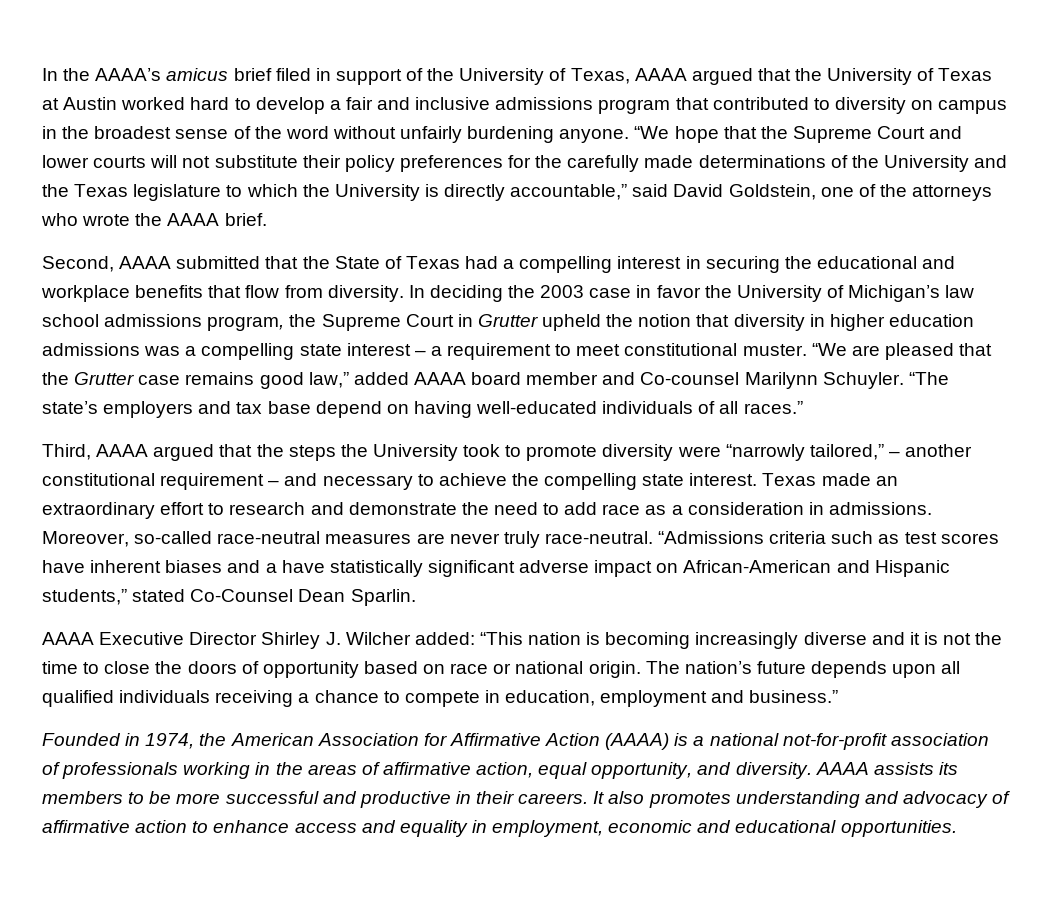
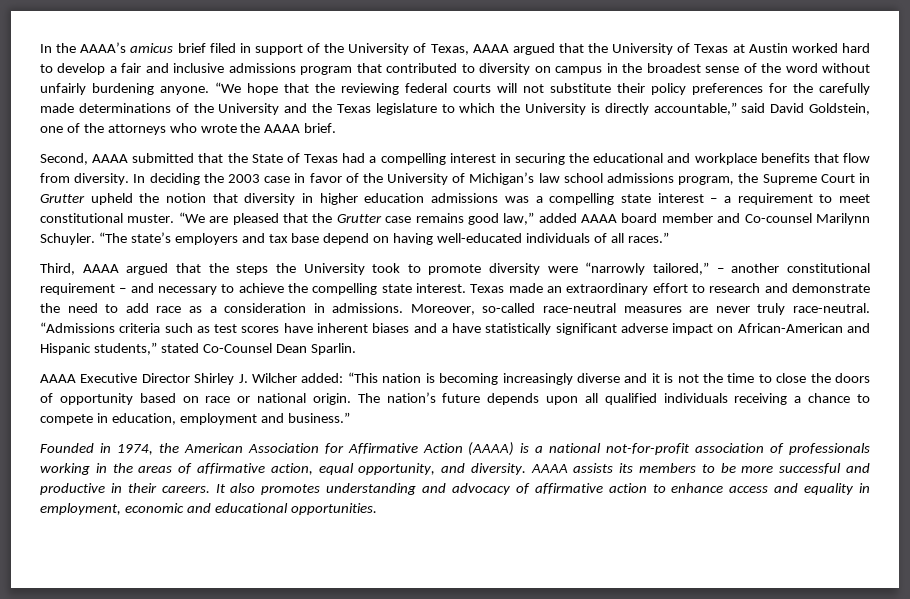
[792,126,963,143] [42,155,89,168] Supreme Court and lower -> [341,83,447,95] reviewing federal
(701, 291) none -> [345,173,359,183] of

